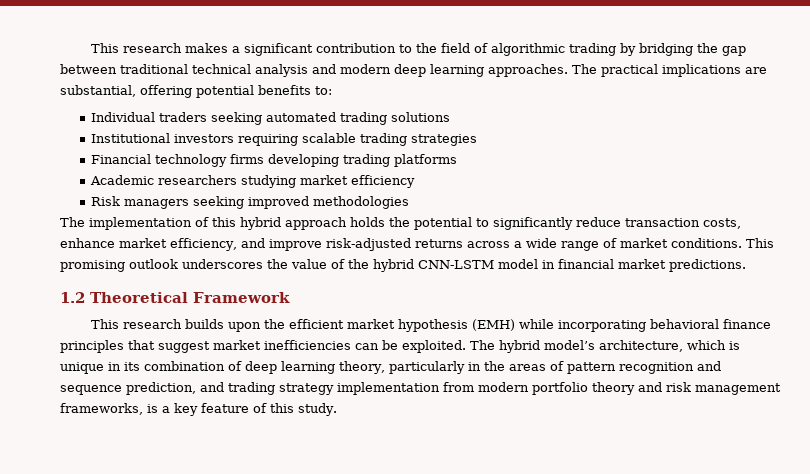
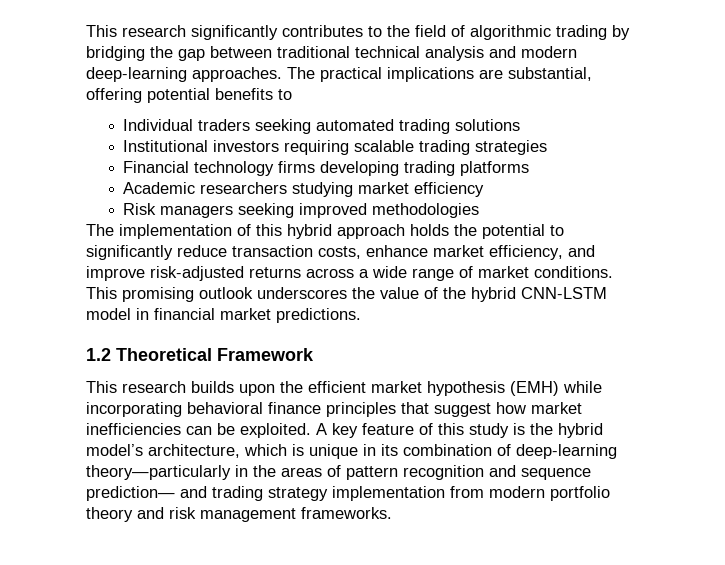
[91,43,397,56] This research makes a significant contribution -> [86,25,363,40] This research significantly contributes
[394,64,484,77] deep learning -> [86,67,187,82] deep-learning
[315,86,332,95] to: -> [278,89,292,100] to
(210, 347) none -> [496,402,526,414] how
[470,340,495,350] The -> [316,423,553,438] A key feature of this study is the
[245,361,465,374] deep learning theory, particularly -> [516,444,617,459] [86,465,231,480] deep-learning theory—particularly
[126,382,196,395] prediction, -> [86,486,175,501] prediction—
[60,403,337,416] frameworks, is a key feature of this study. -> [301,507,392,519] frameworks.

